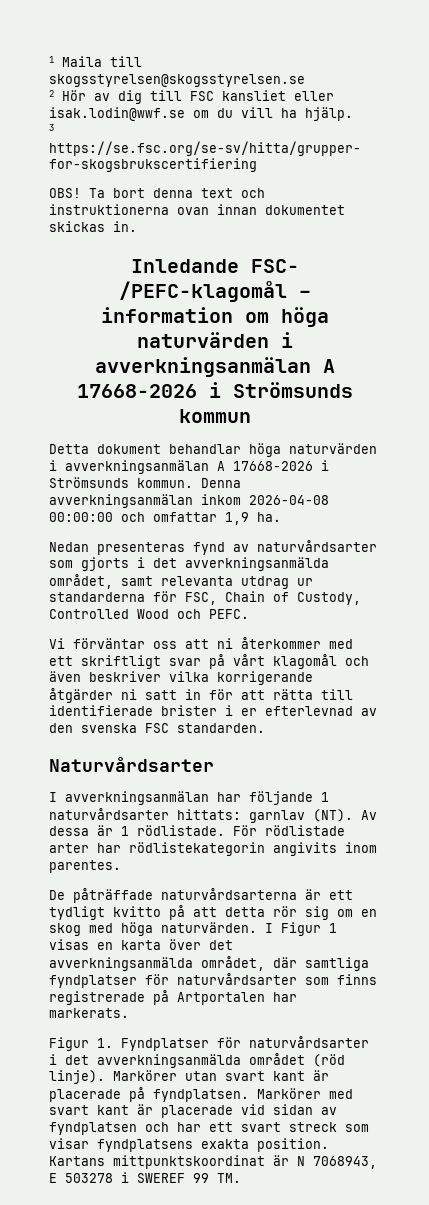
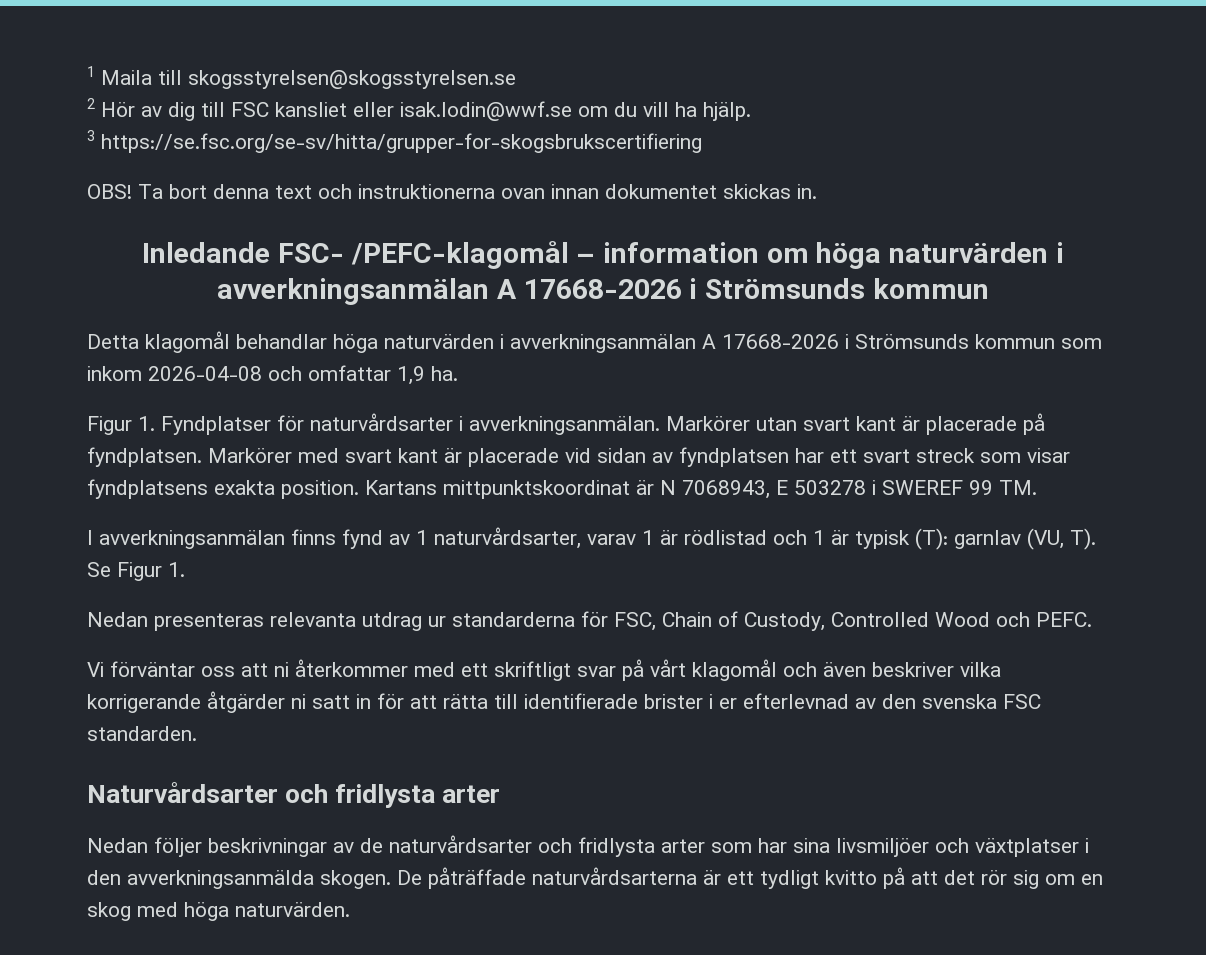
[97,444,161,454] dokument -> [145,331,230,353] klagomål
[137,478,241,488] [49,494,193,508] kommun. Denna avverkningsanmälan -> [975,334,1102,349] kommun som
[49,512,113,522] 00:00:00 -> (262, 373) none
[49,540,377,555] [49,557,329,571] [49,574,153,589] Nedan presenteras fynd av naturvårdsarter som gjorts i det avverkningsanmälda området, samt -> [87,413,1045,435] [87,447,1070,467] [87,479,1037,499] [87,527,1096,550] [87,562,185,581] [87,612,264,631] Figur 1. Fyndplatser för naturvårdsarter i avverkningsanmälan. Markörer utan svart kant är placerade på fyndplatsen. Markörer med svart kant är placerade vid sidan av fyndplatsen har ett svart streck som visar fyndplatsens exakta position. Kartans mittpunktskoordinat är N 7068943, E 503278 i SWEREF 99 TM. // I avverkningsanmälan finns fynd av 1 naturvårdsarter, varav 1 är rödlistad och 1 är typisk (T): garnlav (VU, T). Se Figur 1. // Nedan presenteras
[49,791,329,805] [49,808,377,823] [49,825,345,836] [49,842,377,856] [49,860,121,873] // I avverkningsanmälan har följande 1 naturvårdsarter hittats: garnlav (NT). Av dessa är 1 rödlistade. För rödlistade arter har rödlistekategorin angivits inom parentes. // -> [285,784,501,808] [87,835,1089,857] [87,870,391,889] och fridlysta arter // Nedan följer beskrivningar av de naturvårdsarter och fridlysta arter som har sina livsmiljöer och växtplatser i den avverkningsanmälda skogen.
[225,907,265,917] detta -> [944,870,975,885] det
[265,922,337,936] [49,939,233,950] [49,956,369,971] [49,973,377,988] [49,990,297,1005] [49,1008,129,1018] [49,1036,369,1051] [49,1053,345,1068] [49,1070,329,1084] [49,1087,353,1102] [49,1104,337,1118] [49,1122,369,1135] [49,1138,329,1152] [49,1155,377,1169] [49,1172,241,1183] I Figur 1 visas en karta över det avverkningsanmälda området, där samtliga fyndplatser för naturvårdsarter som finns registrerade på Artportalen har markerats. // Figur 1. Fyndplatser för naturvårdsarter i det avverkningsanmälda området (röd linje). Markörer utan svart kant är placerade på fyndplatsen. Markörer med svart kant är placerade vid sidan av fyndplatsen och har ett svart streck som visar fyndplatsens exakta position. Kartans mittpunktskoordinat är N 7068943, E 503278 i SWEREF 99 TM. -> (350, 909) none

